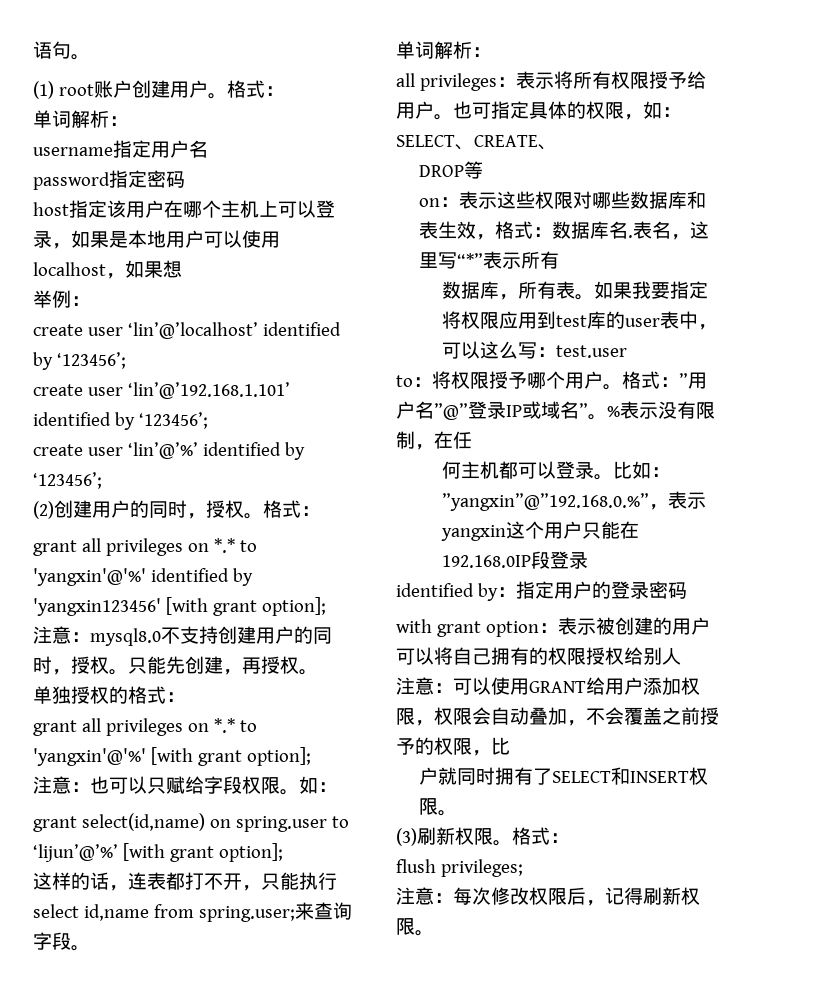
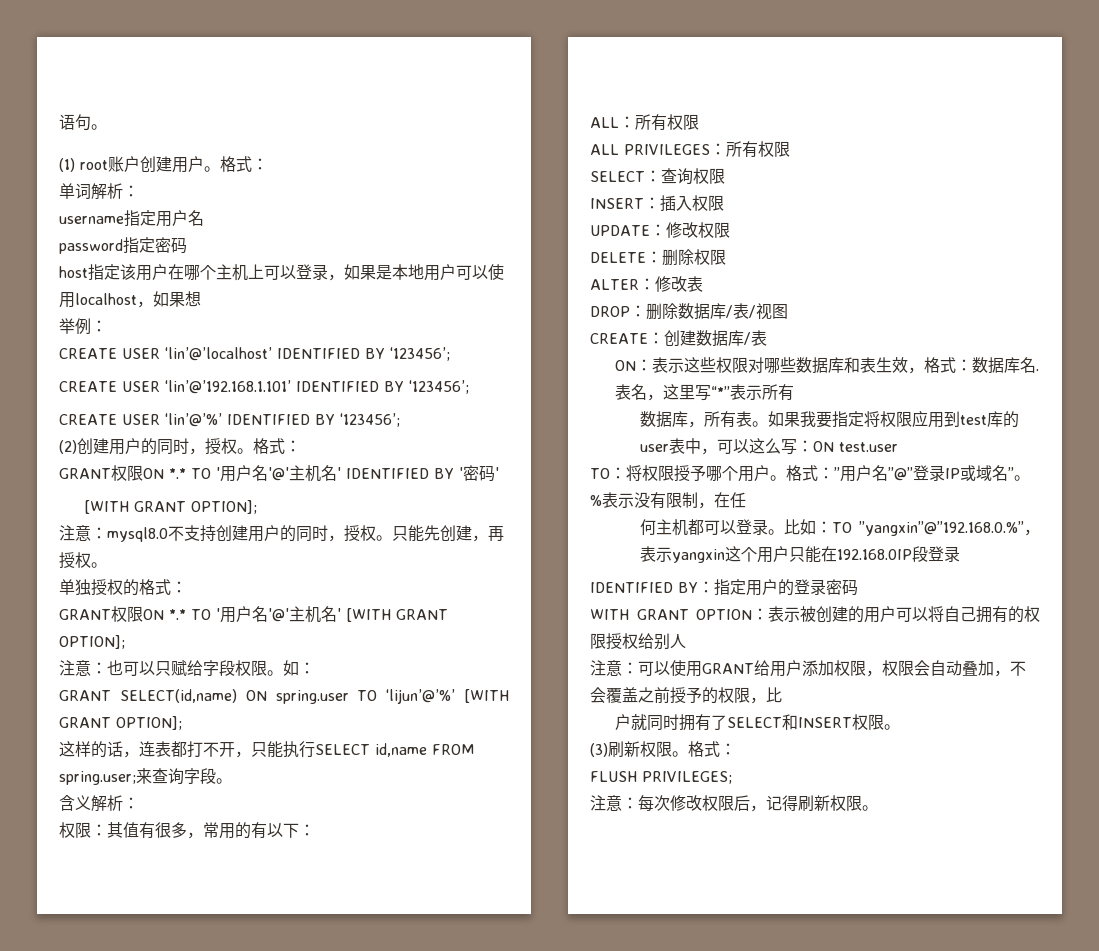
[33,322,341,339] [33,352,126,370] [33,382,290,399] [33,412,208,430] [33,442,305,460] create user ‘lin’@’localhost’ identified by ‘123456’; // create user ‘lin’@’192.168.1.101’ identified by ‘123456’; // create user ‘lin’@’%’ identified by -> [59,347,450,361] [59,380,469,394] [59,413,335,427] CREATE USER ‘lin’@’localhost’ IDENTIFIED BY ‘123456’; // CREATE USER ‘lin’@’192.168.1.101’ IDENTIFIED BY ‘123456’; // CREATE USER ‘lin’@’%’ IDENTIFIED BY
[33,538,257,556] [33,568,253,586] [33,597,326,616] grant all privileges on *.* to 'yangxin'@'%' identified by 'yangxin123456' [with grant option]; -> [59,465,499,482] [83,500,257,514] GRANT权限ON *.* TO '用户名'@'主机名' IDENTIFIED BY '密码' // [WITH GRANT OPTION];
[33,718,257,736] [33,747,311,766] grant all privileges on *.* to 'yangxin'@'%' [with grant option]; -> [59,606,448,623] [59,635,125,649] GRANT权限ON *.* TO '用户名'@'主机名' [WITH GRANT OPTION];
[33,813,349,832] [33,843,283,862] grant select(id,name) on spring.user to ‘lijun’@’%’ [with grant option]; -> [59,689,509,704] [59,716,182,730] GRANT SELECT(id,name) ON spring.user TO ‘lijun’@’%’ [WITH GRANT OPTION];
[33,904,194,921] select id,name from -> [315,743,474,757] SELECT id,name FROM
[396,41,491,59] [396,71,706,91] [396,101,681,120] [396,135,557,150] [419,161,484,179] [419,198,441,207] 单词解析： // all privileges：表示将所有权限授予给用户。也可指定具体的权限，如：SELECT、CREATE、 // DROP等 // on -> [59,795,139,812] [59,822,315,839] [590,114,699,131] [590,141,790,158] [590,168,725,185] [590,195,724,212] [590,222,730,238] [590,249,726,266] [590,276,703,292] [590,303,788,320] [590,330,767,347] [614,360,636,371] 含义解析： // 权限：其值有很多，常用的有以下： // ALL：所有权限 // ALL PRIVILEGES：所有权限 // SELECT：查询权限 // INSERT：插入权限 // UPDATE：修改权限 // DELETE：删除权限 // ALTER：修改表 // DROP：删除数据库/表/视图 // CREATE：创建数据库/表 // ON
(557, 352) none -> [812,441,834,452] ON
[396,375,413,387] to -> [590,468,610,479] TO
(671, 472) none -> [831,522,852,533] TO
[396,583,498,601] identified by -> [590,582,698,593] IDENTIFIED BY
[396,619,539,637] with grant option -> [590,609,752,620] WITH GRANT OPTION
[396,859,523,877] flush privileges; -> [590,771,732,784] FLUSH PRIVILEGES;

